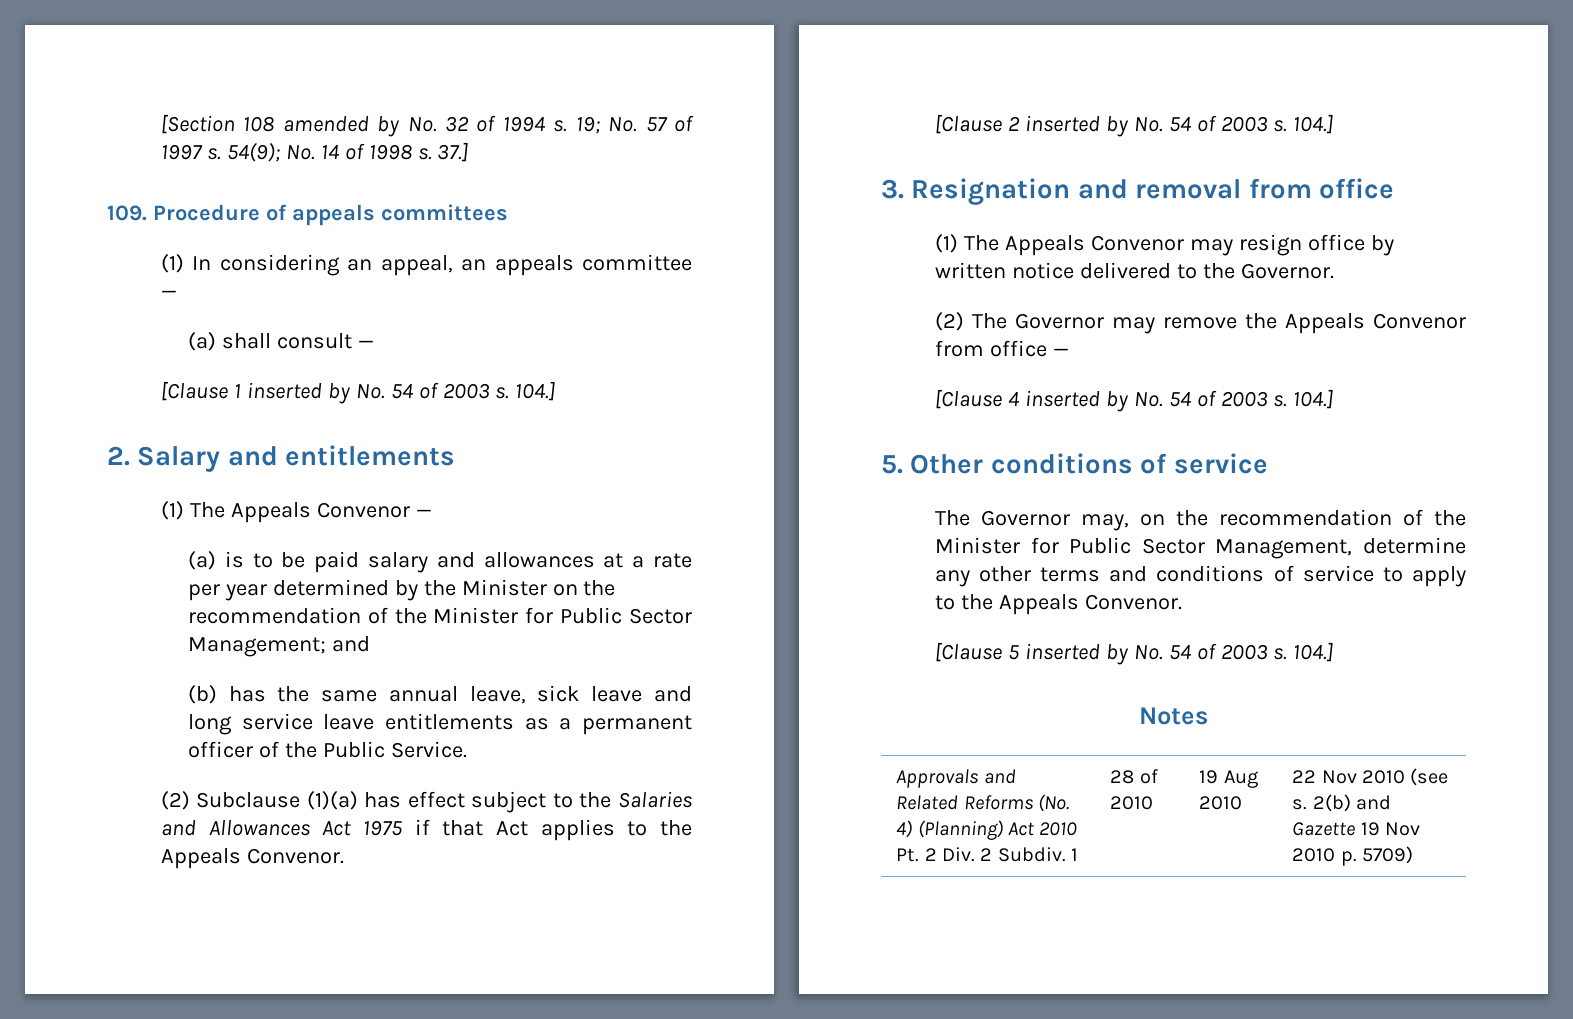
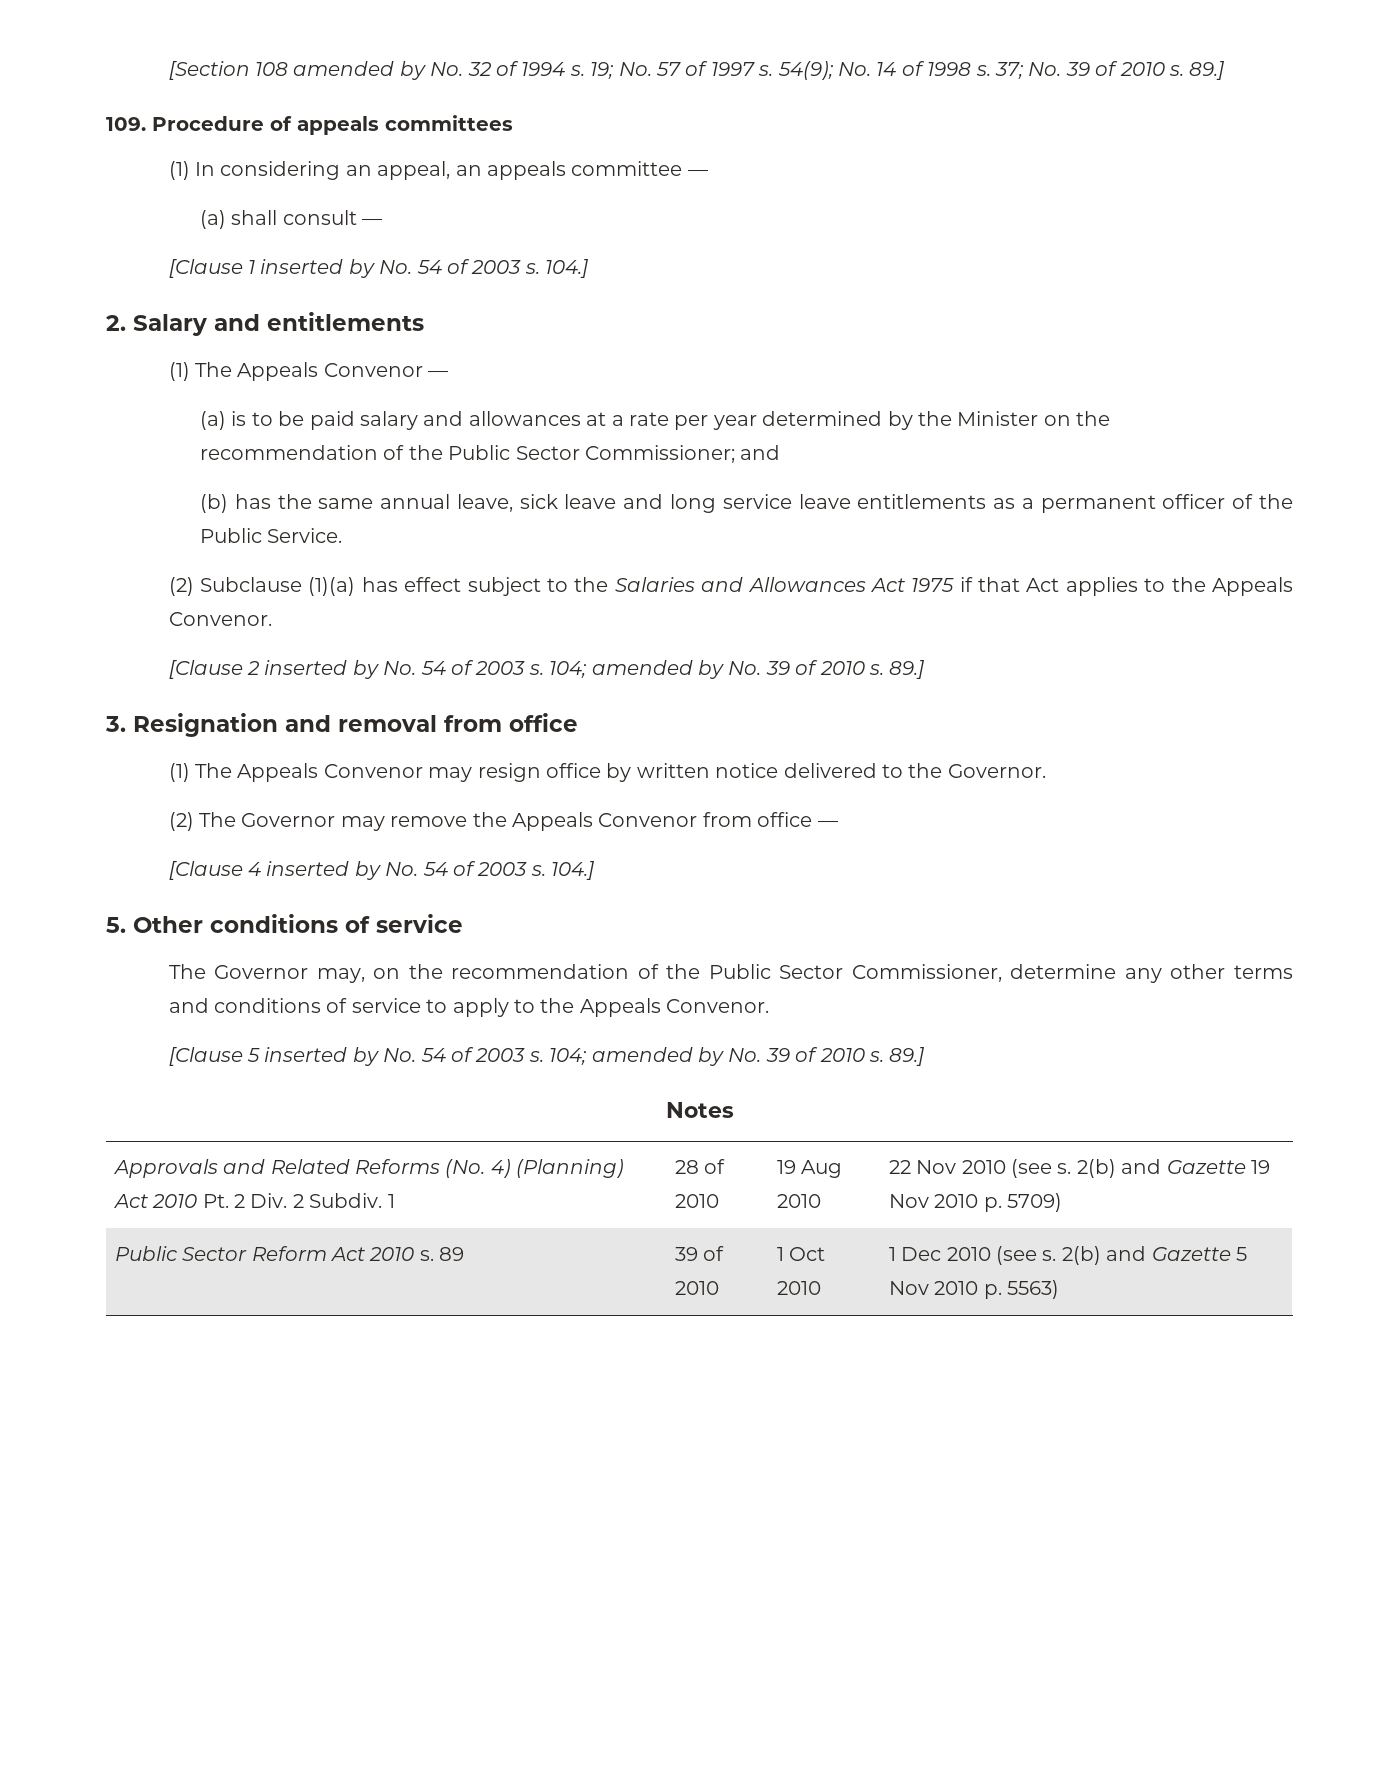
[437,142,469,162] 37.] -> [995,61,1226,80] 37; No. 39 of 2010 s. 89.]
[433,607,692,624] [187,637,326,657] Minister for Public Sector Management; -> [448,445,735,463] Public Sector Commissioner;
[1293,114,1334,134] 104.] -> [549,660,926,679] 104; amended by No. 39 of 2010 s. 89.]
[934,537,1353,559] Minister for Public Sector Management, -> [708,964,1002,982] Public Sector Commissioner,
[1293,642,1334,662] 104.] -> [549,1047,926,1066] 104; amended by No. 39 of 2010 s. 89.]
(1414, 855) none -> [114,1246,465,1261] [674,1246,725,1261] [674,1281,719,1295] [776,1247,826,1261] [776,1281,821,1295] [888,1246,1248,1265] [888,1280,1060,1299] // Public Sector Reform Act 2010 s. 89 | 39 of 2010 | 1 Oct 2010 | 1 Dec 2010 (see s. 2(b) and Gazette 5 Nov 2010 p. 5563)

